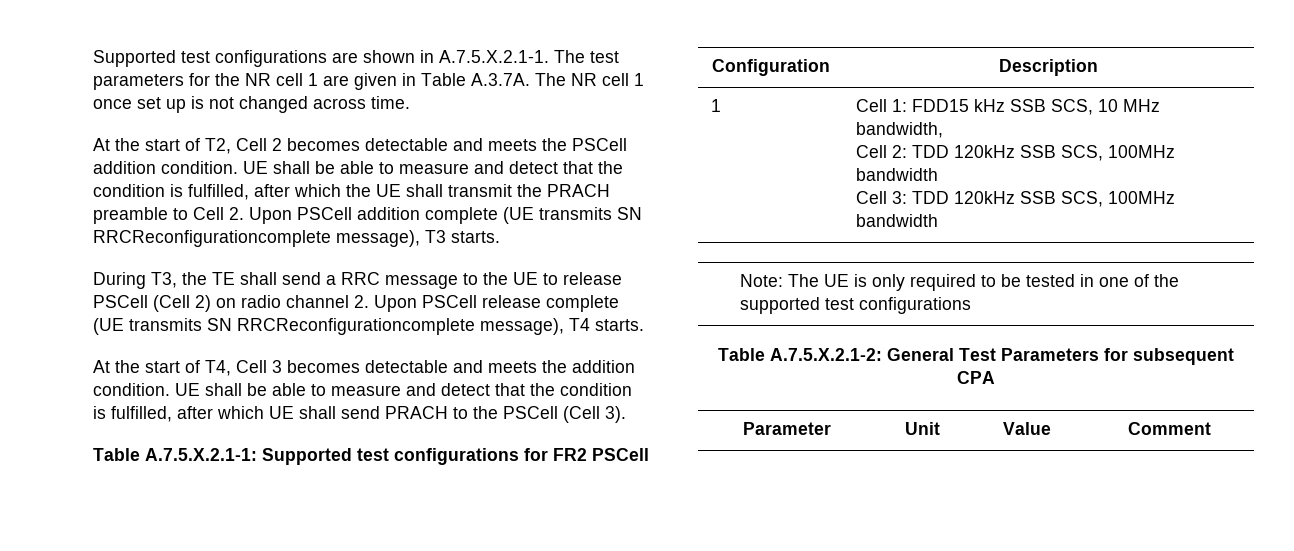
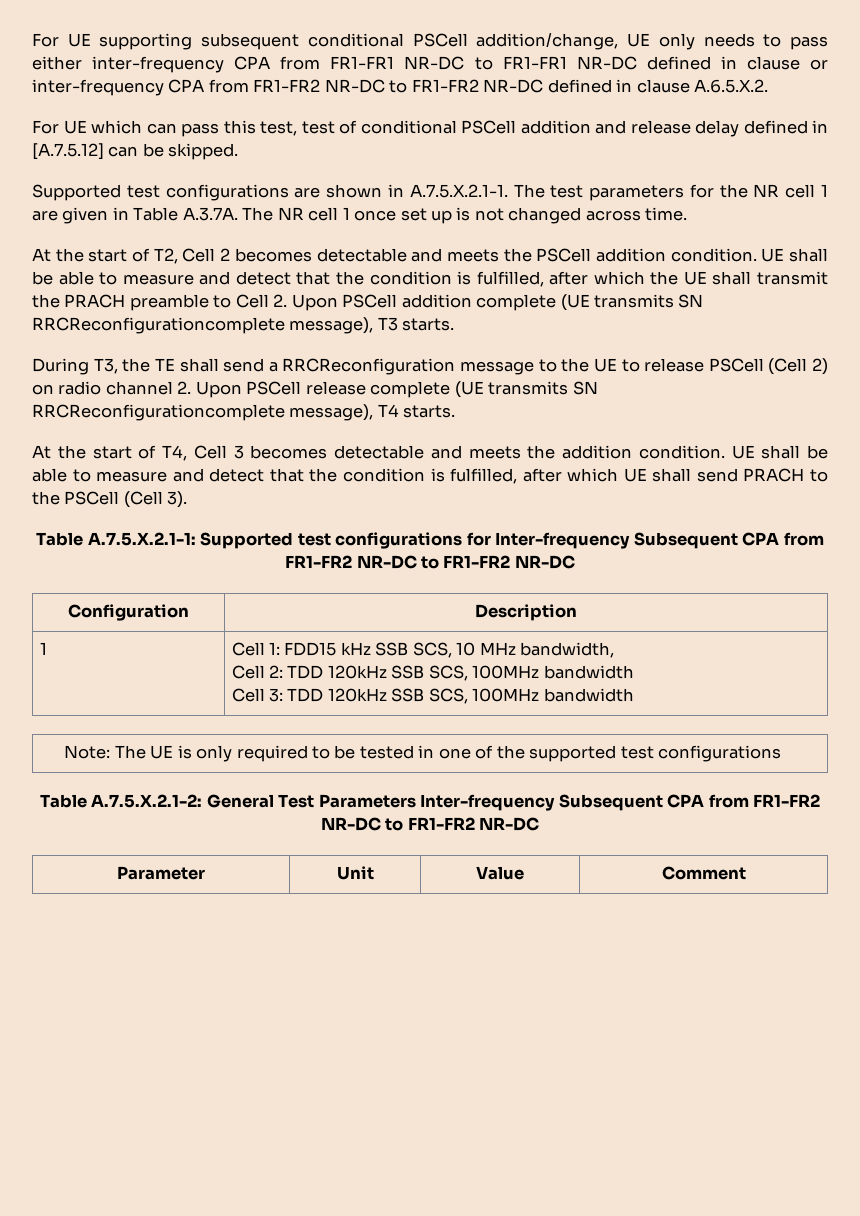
(93, 58) none -> [32,33,829,50] [32,56,829,73] [32,79,769,96] [32,120,828,137] [32,143,239,160] For UE supporting subsequent conditional PSCell addition/change, UE only needs to pass either inter-frequency CPA from FR1-FR1 NR-DC to FR1-FR1 NR-DC defined in clause or inter-frequency CPA from FR1-FR2 NR-DC to FR1-FR2 NR-DC defined in clause A.6.5.X.2. // For UE which can pass this test, test of conditional PSCell addition and release delay defined in [A.7.5.12] can be skipped. //
[341,272,380,285] RRC -> [282,358,456,375] RRCReconfiguration
[553,448,649,461] FR2 PSCell -> [495,532,824,549] [285,555,575,569] Inter-frequency Subsequent CPA from FR1-FR2 NR-DC to FR1-FR2 NR-DC
[1104,348,1234,365] [957,371,995,384] for subsequent CPA -> [420,794,821,811] [320,817,540,831] Inter-frequency Subsequent CPA from FR1-FR2 NR-DC to FR1-FR2 NR-DC

